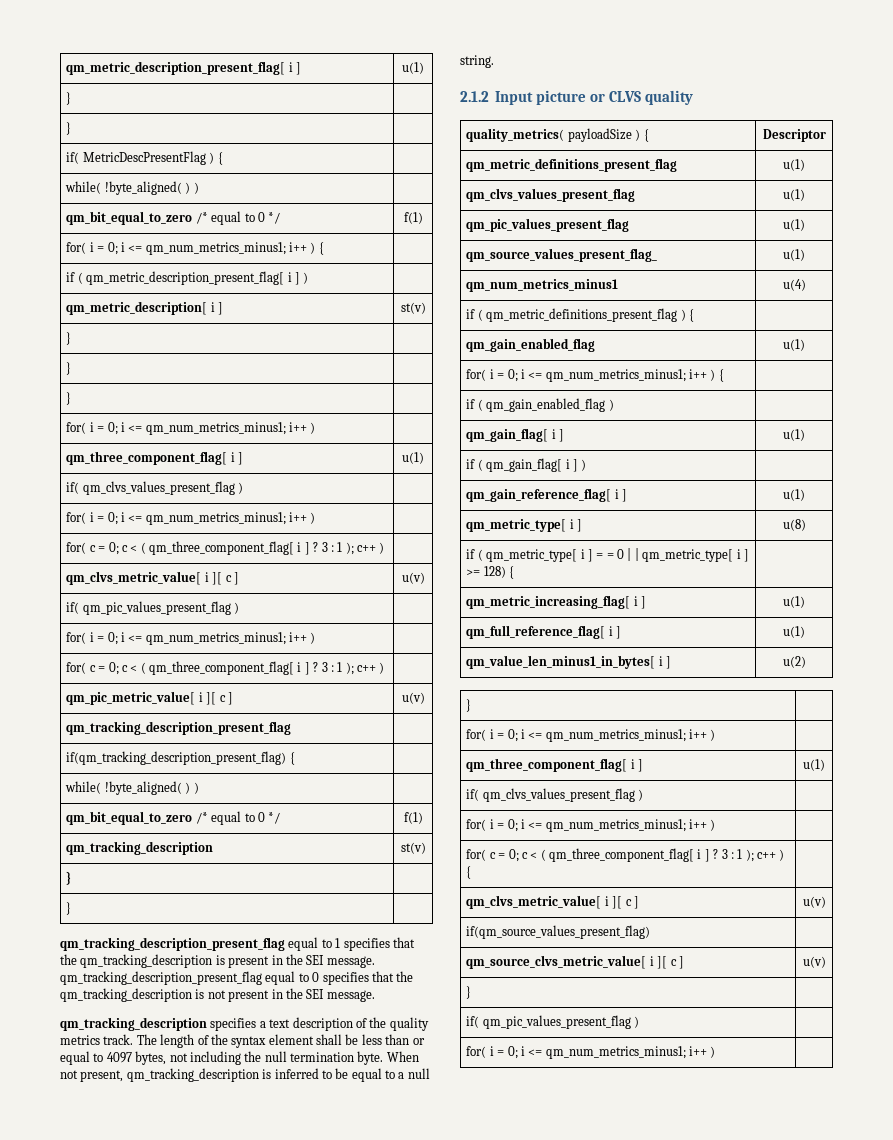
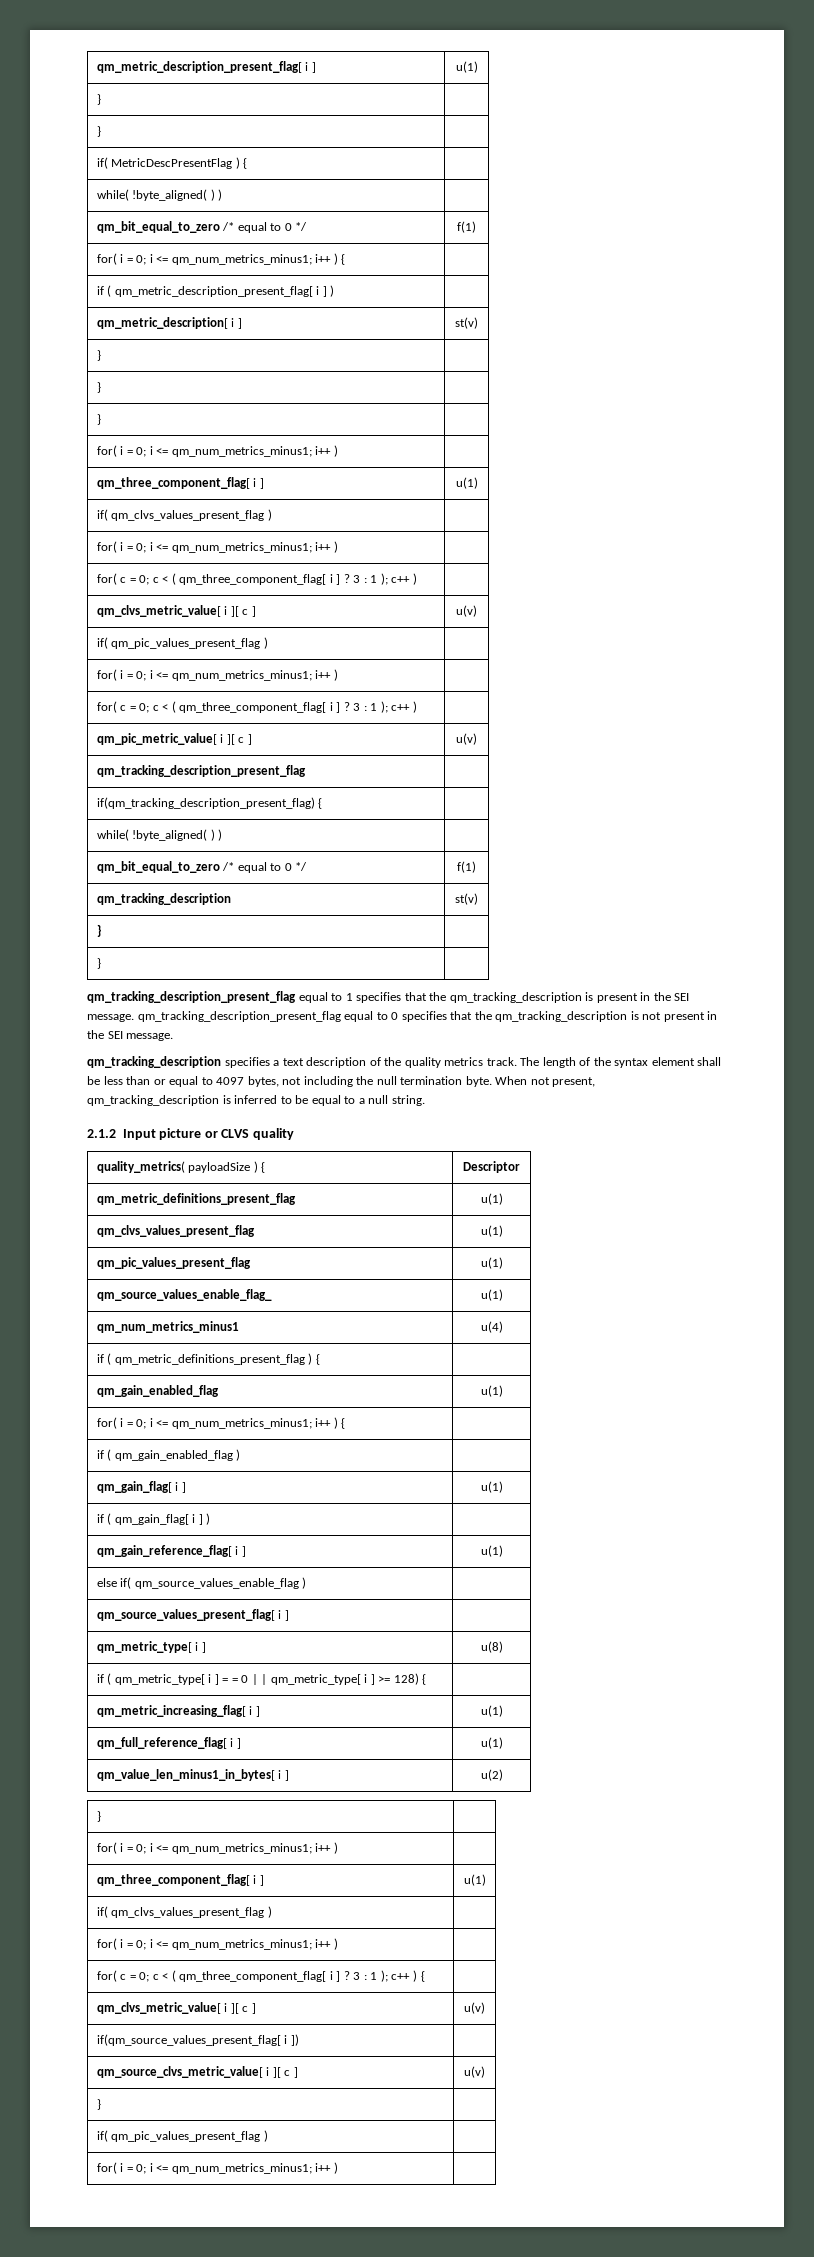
[466,248,658,262] qm_source_values_present_flag_ -> [96,1289,272,1301] qm_source_values_enable_flag_
(805, 495) none -> [96,1577,307,1589] [96,1609,289,1621] // else if( qm_source_values_enable_flag ) | // qm_source_values_present_flag[ i ] |
[466,925,651,939] if(qm_source_values_present_flag) -> [96,2034,299,2046] if(qm_source_values_present_flag[ i ])

